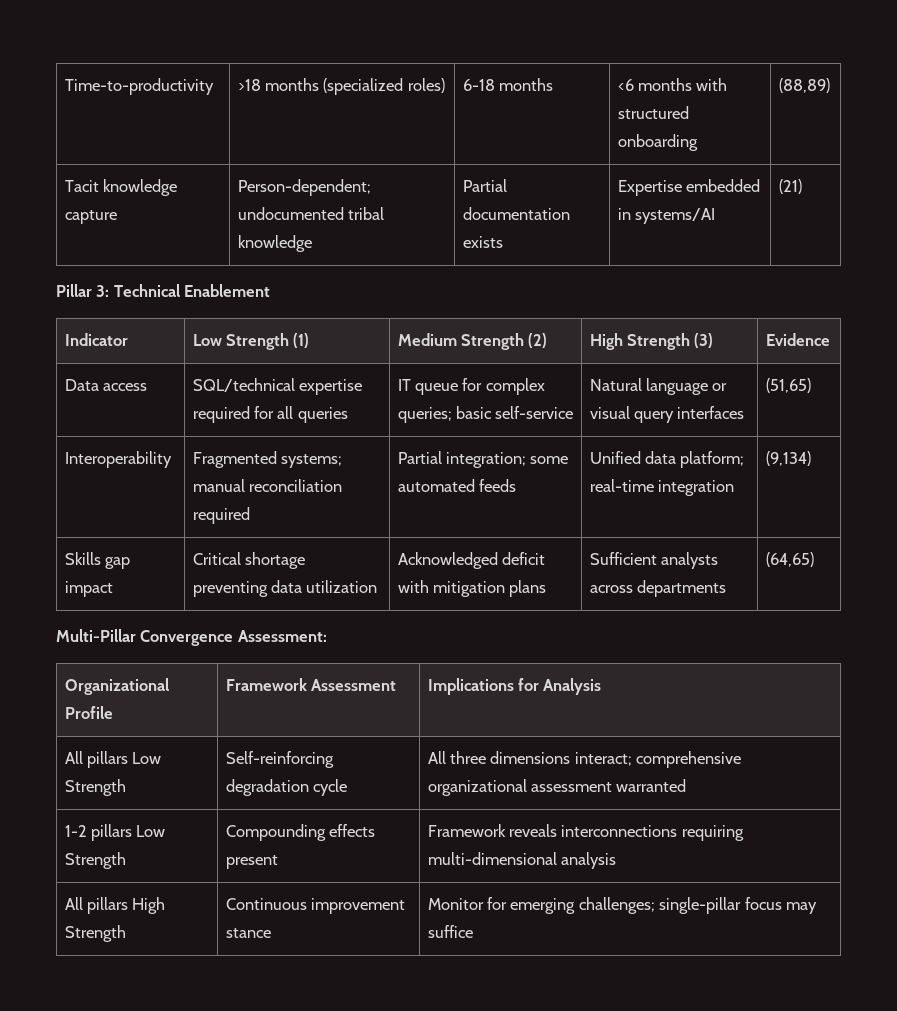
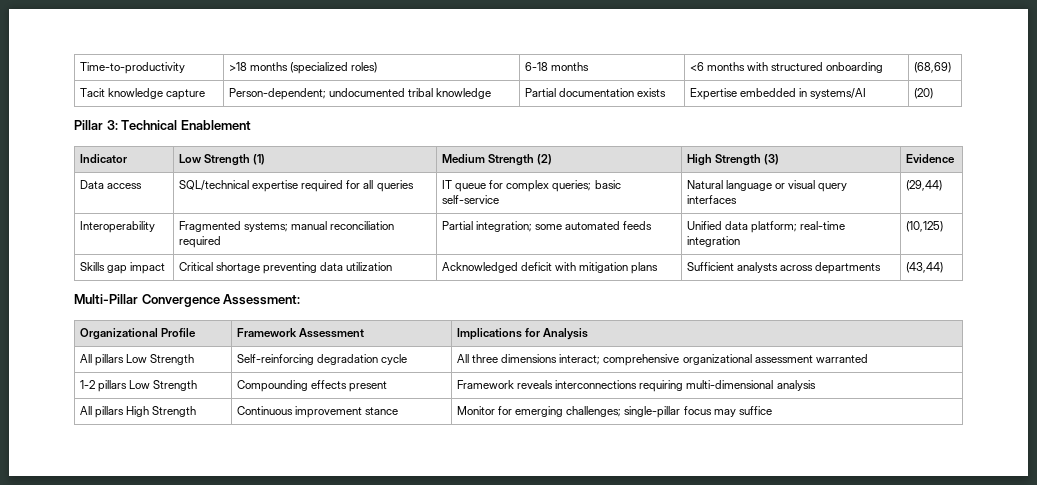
[778,78,830,93] (88,89) -> [914,62,952,73] (68,69)
[778,179,802,194] (21) -> [914,88,934,99] (20)
[765,378,811,393] (51,65) -> [906,180,943,191] (29,44)
[765,451,811,466] (9,134) -> [906,221,944,232] (10,125)
[765,552,814,567] (64,65) -> [906,262,944,273] (43,44)

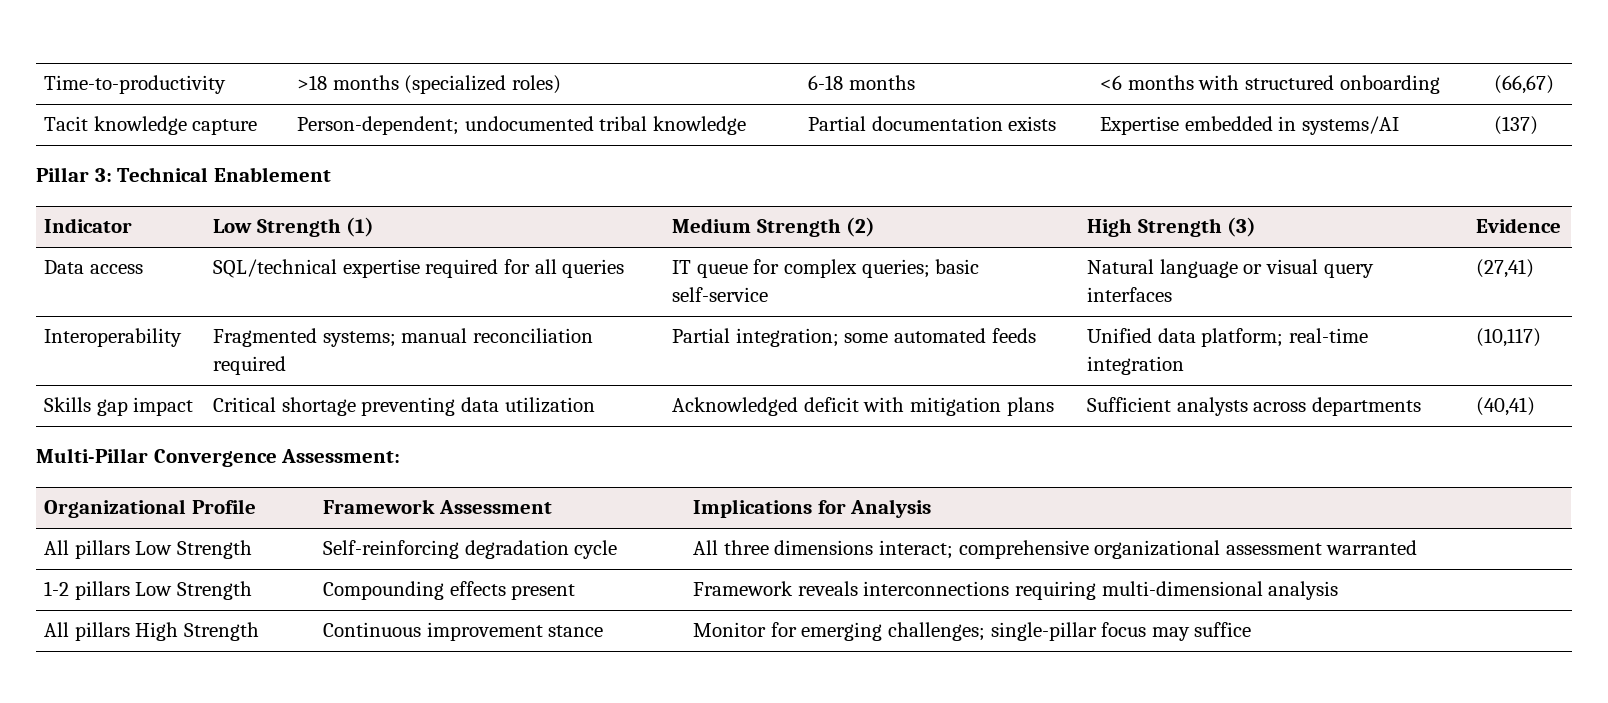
[914,62,952,73] (68,69) -> [1494,75,1555,94] (66,67)
[914,88,934,99] (20) -> [1494,116,1539,135] (137)
[906,180,943,191] (29,44) -> [1476,259,1535,278] (27,41)
[906,221,944,232] (10,125) -> [1476,328,1542,347] (10,117)
[906,262,944,273] (43,44) -> [1476,397,1536,416] (40,41)

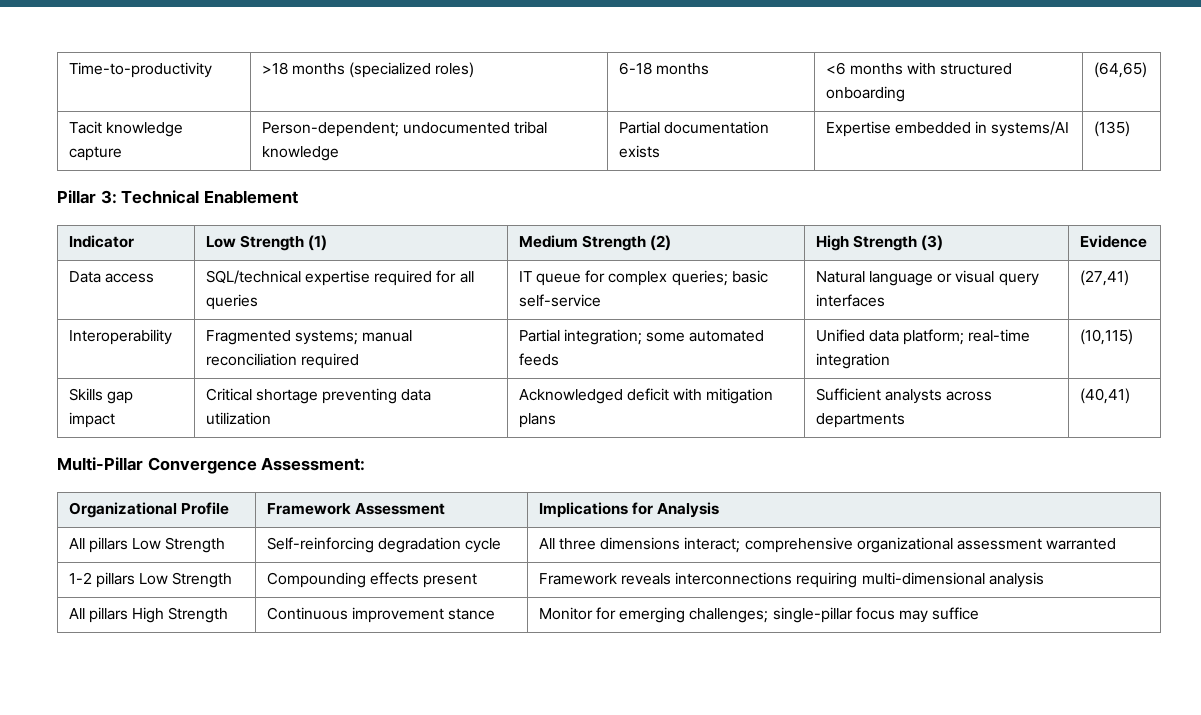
[1494,75,1555,94] (66,67) -> [1093,62,1147,78] (64,65)
[1494,116,1539,135] (137) -> [1093,121,1130,137] (135)
[1476,328,1542,347] (10,117) -> [1079,329,1133,345] (10,115)

